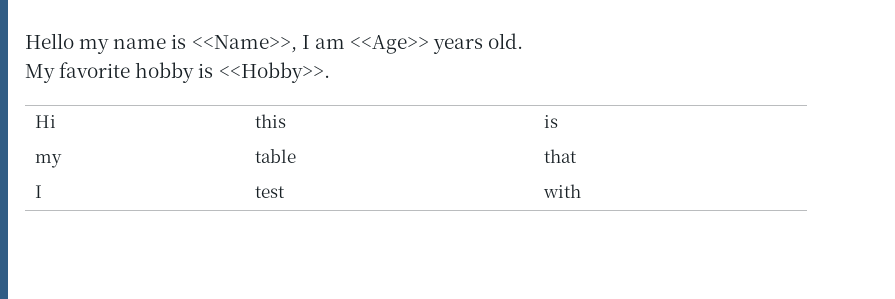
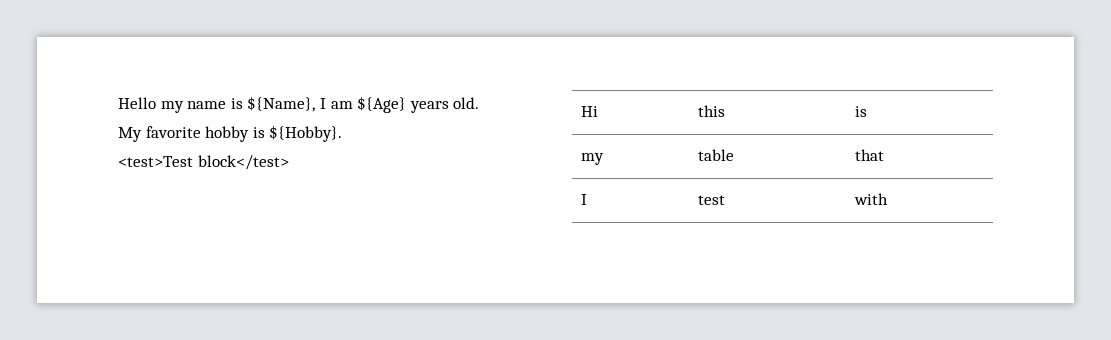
[191,35,297,53] <<Name>>, -> [247,96,316,112] ${Name},
[349,35,429,54] <<Age>> -> [357,96,407,113] ${Age}
[218,62,330,83] <<Hobby>>. -> [269,125,343,142] [118,155,289,170] ${Hobby}. // <test>Test block</test>

